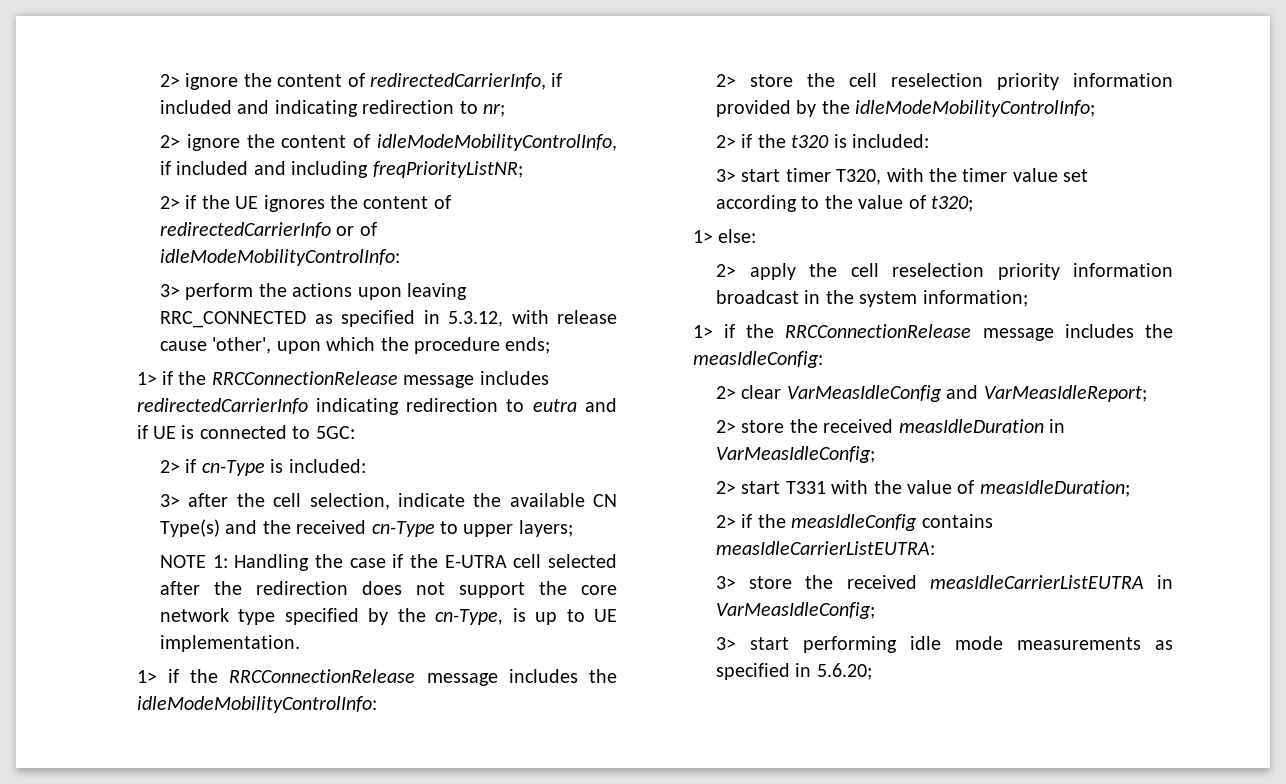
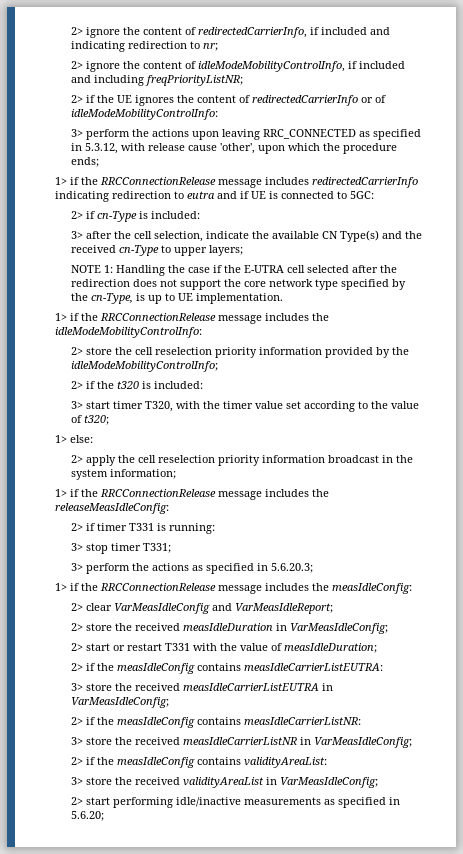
(1028, 298) none -> [55,489,330,500] [55,503,170,514] [71,523,216,534] [71,543,172,554] [71,563,314,574] // 1> if the RRCConnectionRelease message includes the releaseMeasIdleConfig: // 2> if timer T331 is running: // 3> stop timer T331; // 3> perform the actions as specified in 5.6.20.3;
(781, 487) none -> [113,643,163,651] or restart
[716,636,1004,653] 3> start performing idle mode -> [71,717,362,728] [71,737,413,748] [71,757,328,768] [71,777,379,788] [71,797,242,808] 2> if the measIdleConfig contains measIdleCarrierListNR: // 3> store the received measIdleCarrierListNR in VarMeasIdleConfig; // 2> if the measIdleConfig contains validityAreaList: // 3> store the received validityAreaList in VarMeasIdleConfig; // 2> start performing idle/inactive

